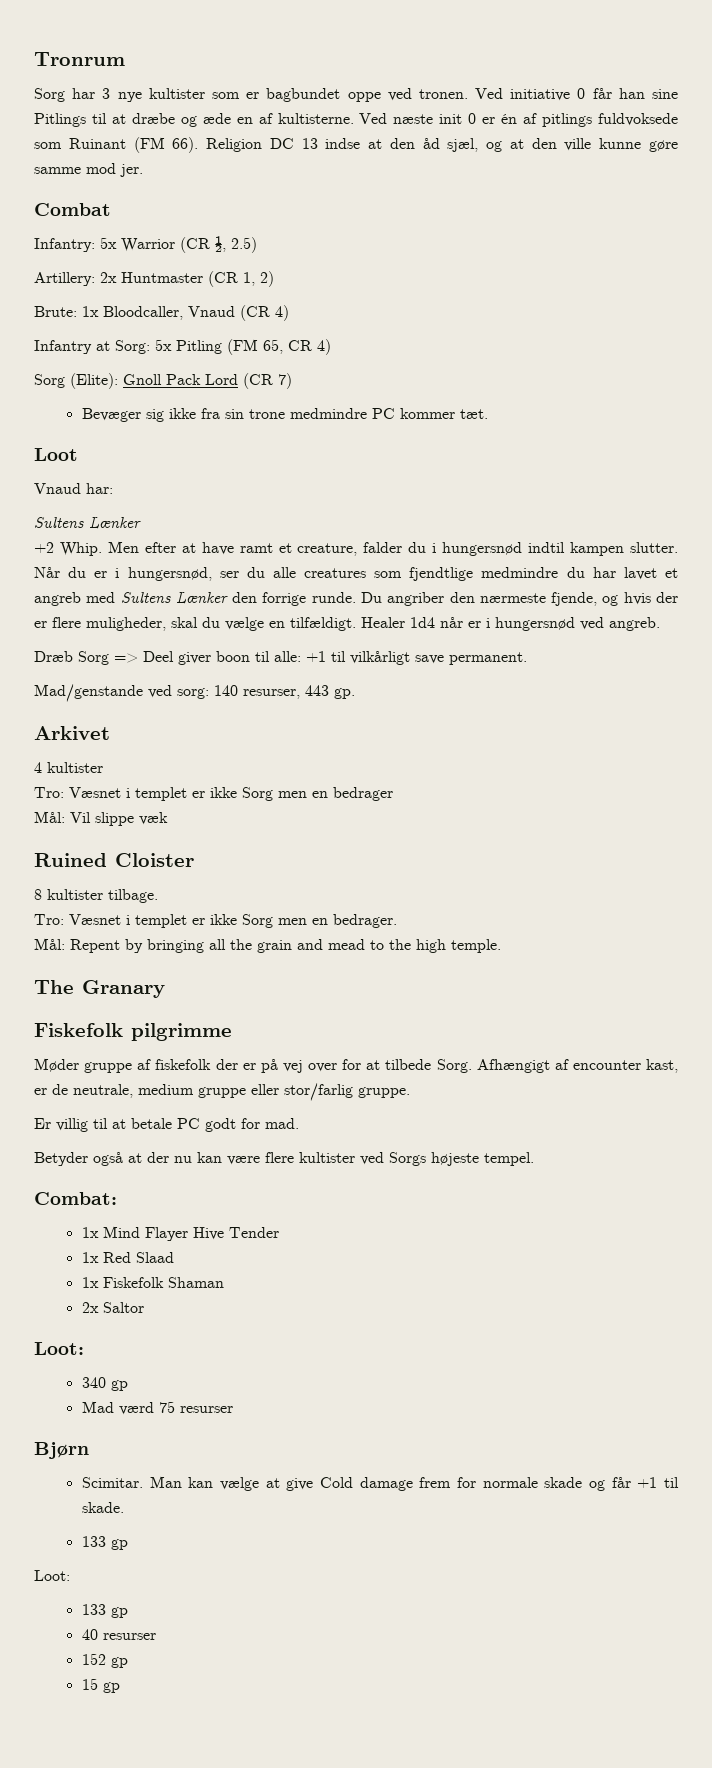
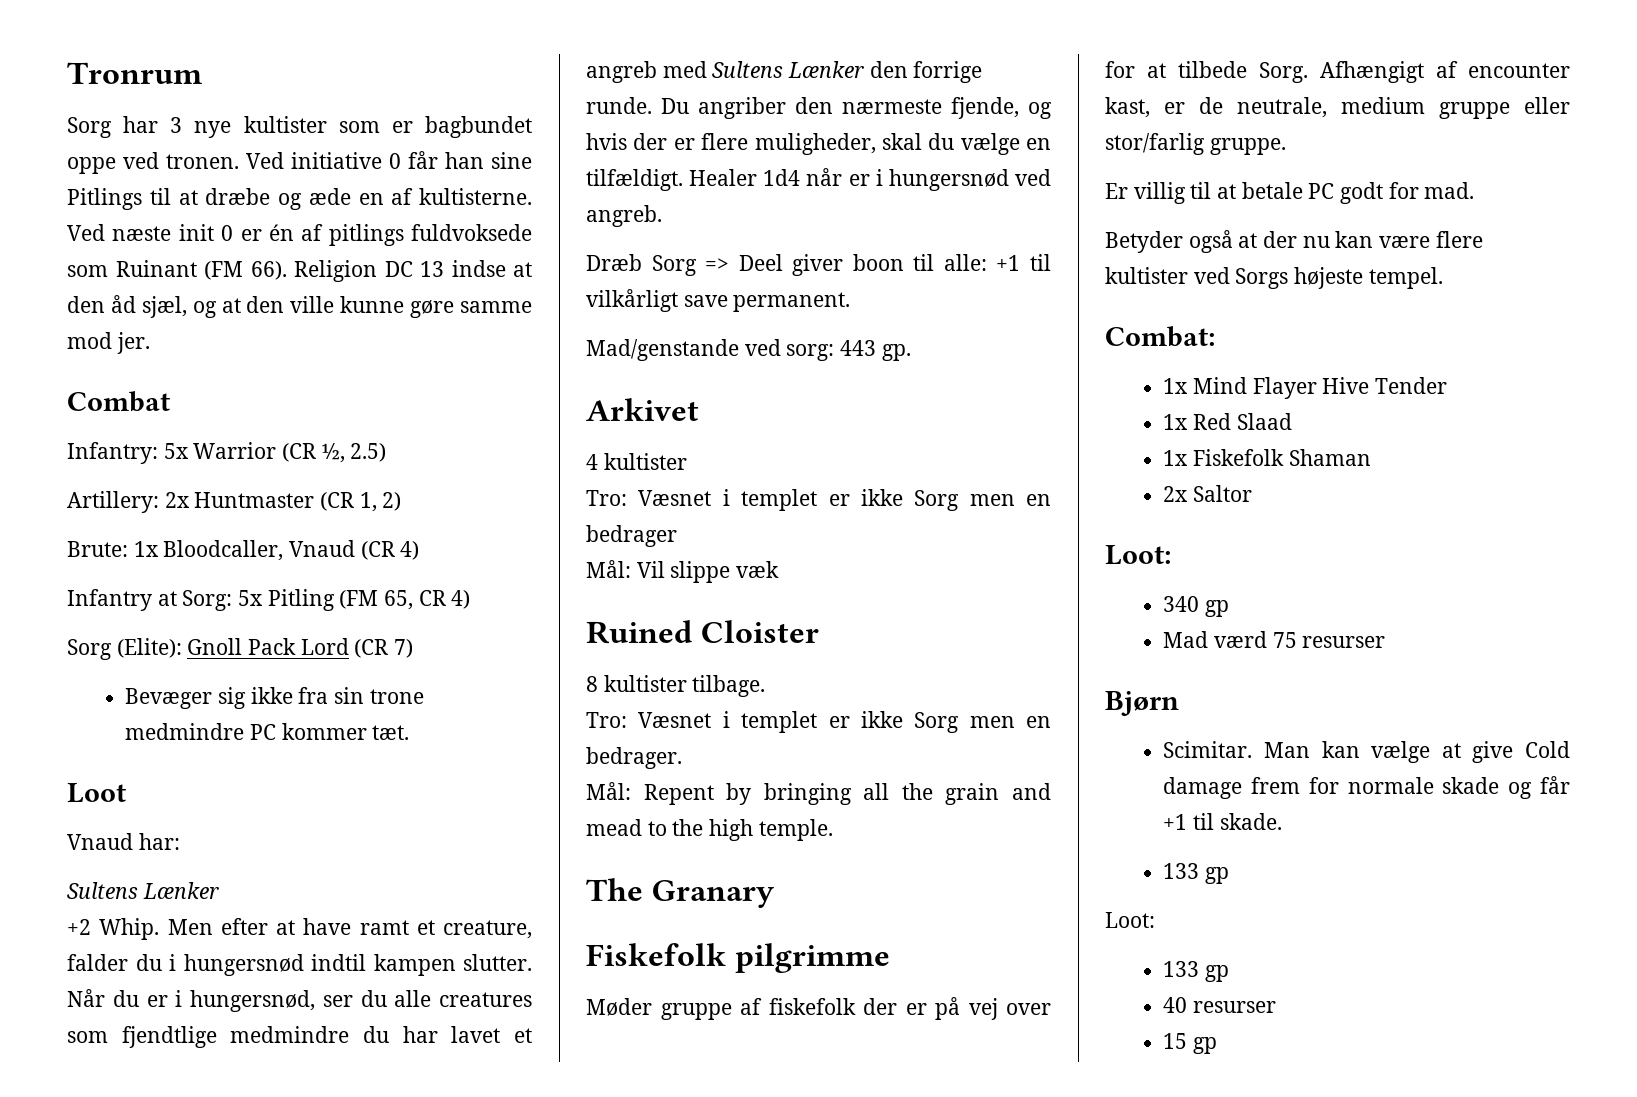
[214,685,300,699] 140 resurser, -> (835, 352) none
[81,1653,128,1668] // 152 gp -> (1277, 1007) none

